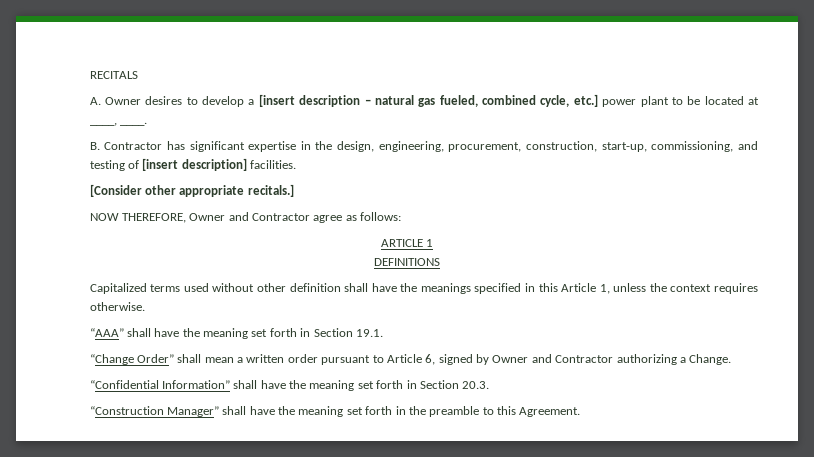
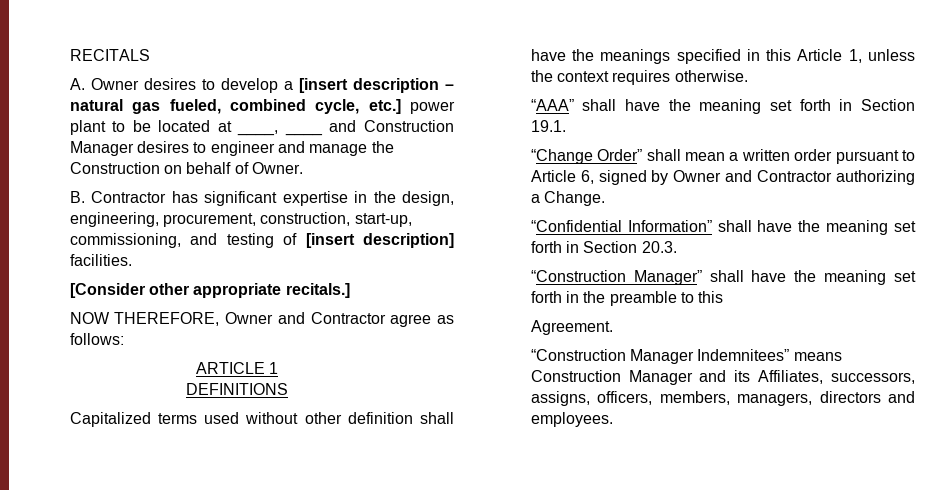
[119,122,147,126] ____. -> [284,132,323,136] [329,120,454,132] [69,141,394,156] [69,162,304,174] ____ and Construction Manager desires to engineer and manage the Construction on behalf of Owner.
(517, 410) none -> (724, 297) //
(581, 412) none -> [530,349,842,364] [530,370,915,385] [530,391,915,406] [530,412,613,427] // “Construction Manager Indemnitees” means Construction Manager and its Affiliates, successors, assigns, officers, members, managers, directors and employees.

